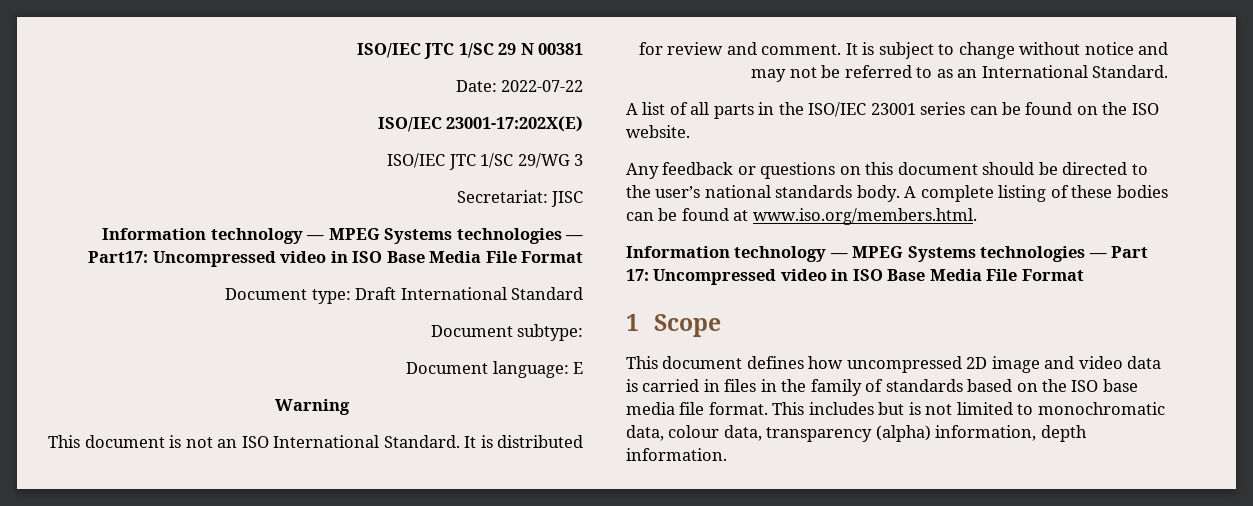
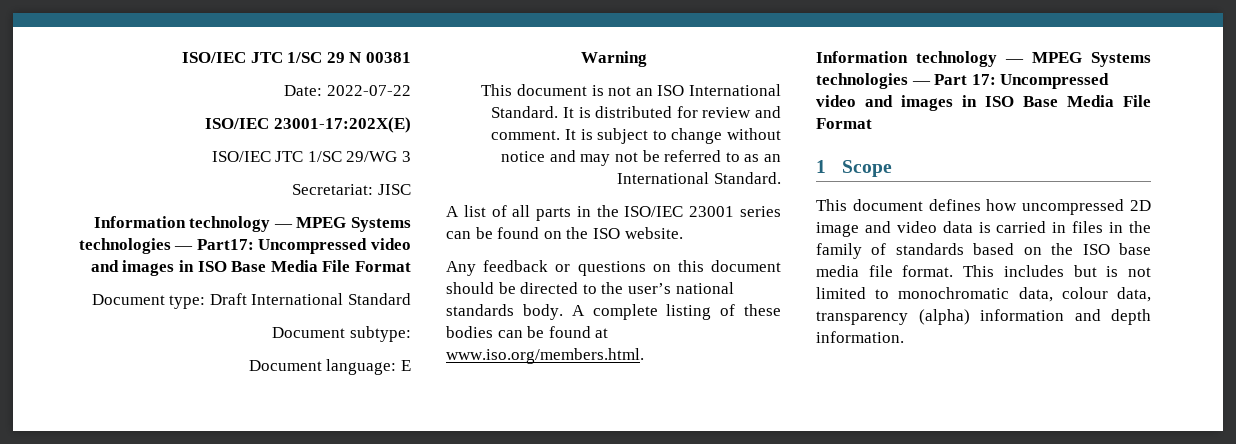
(327, 257) none -> [90,260,175,276] and images
(827, 275) none -> [865,95,953,111] and images
[935,425,1037,441] information, -> [980,309,1101,321] information and

